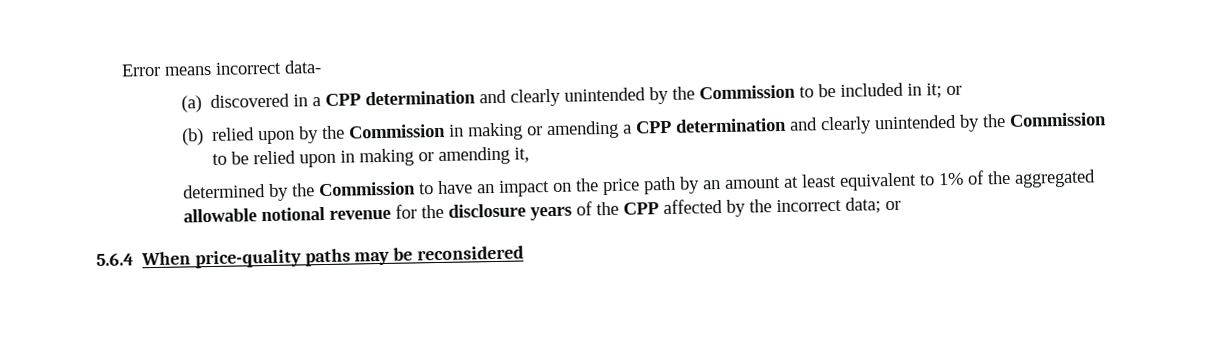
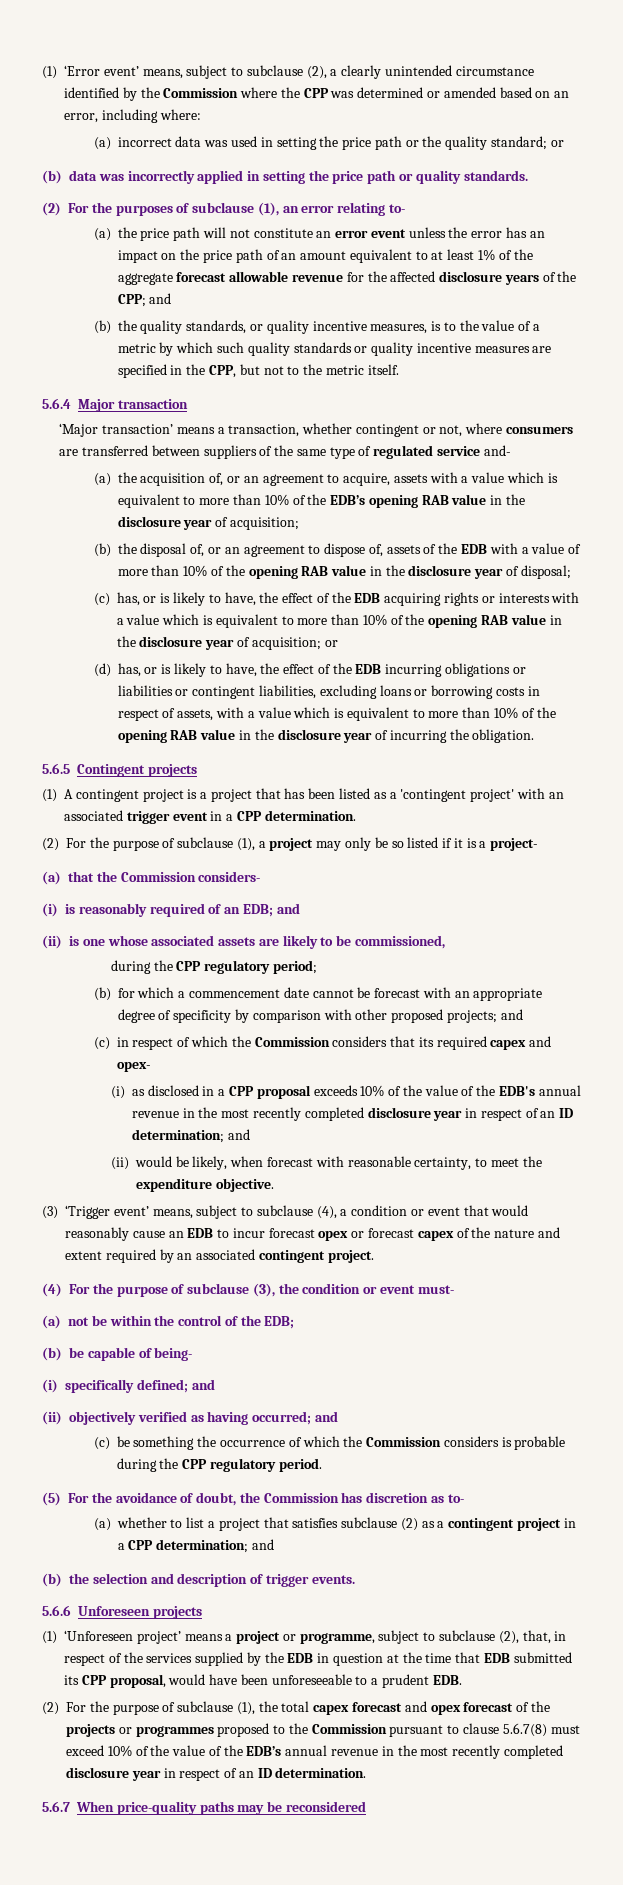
[121,60,323,77] [180,82,962,113] [181,112,1107,146] [211,146,530,168] [182,180,473,201] Error means incorrect data- // (a) discovered in a CPP determination and clearly unintended by the Commission to be included in it; or // (b) relied upon by the Commission in making or amending a CPP determination and clearly unintended by the Commission to be relied upon in making or amending it, // determined by the Commission to have -> [42,65,534,79] [64,87,570,101] [64,109,201,123] [93,136,564,150] [42,170,528,184] [42,202,406,216] [93,227,528,241] (1) ‘Error event’ means, subject to subclause (2), a clearly unintended circumstance identified by the Commission where the CPP was determined or amended based on an error, including where: // (a) incorrect data was used in setting the price path or the quality standard; or // (b) data was incorrectly applied in setting the price path or quality standards. // (2) For the purposes of subclause (1), an error relating to- // (a) the price path will not constitute an error event unless the error has
[678,176,700,194] by -> [266,250,280,260] of
[782,169,1096,191] [182,207,325,223] at least equivalent to 1% of the aggregated allowable notional -> [349,249,533,263] [117,271,289,285] equivalent to at least 1% of the aggregate forecast allowable
(444, 211) none -> [390,271,436,282] affected
[622,197,901,217] [96,252,134,267] CPP affected by the incorrect data; or // 5.6.4 -> [117,293,172,307] [93,320,541,334] [117,342,552,356] [117,364,399,378] [42,398,188,412] [59,423,574,437] [59,445,511,459] [93,472,558,486] [117,494,526,508] [117,516,300,530] [93,543,582,557] [117,565,571,579] [93,592,580,606] [116,614,562,628] [116,636,338,650] [93,663,526,677] [117,685,540,699] [117,707,556,721] [117,729,535,743] [42,763,197,777] [42,788,564,802] [64,810,356,824] [42,837,539,851] [42,871,261,885] [42,903,300,917] [42,935,446,949] [110,960,318,974] [93,987,543,1001] [117,1009,523,1023] [93,1036,552,1050] [116,1062,151,1072] [110,1085,581,1099] [131,1107,574,1121] [131,1129,250,1143] [110,1156,542,1170] [135,1178,274,1192] [42,1205,529,1219] [65,1227,560,1241] [65,1249,374,1263] [42,1283,454,1297] [42,1315,295,1329] [42,1347,193,1361] [42,1379,215,1393] [42,1411,338,1425] [93,1436,566,1450] [116,1458,322,1472] [42,1492,464,1506] [93,1517,576,1531] [117,1539,275,1553] [42,1573,355,1587] [42,1605,202,1619] [42,1630,567,1644] [64,1652,572,1666] [64,1674,462,1688] [42,1701,550,1715] [66,1723,580,1737] [66,1745,563,1759] [66,1767,367,1781] [42,1801,70,1812] CPP; and // (b) the quality standards, or quality incentive measures, is to the value of a metric by which such quality standards or quality incentive measures are specified in the CPP, but not to the metric itself. // 5.6.4 Major transaction // ‘Major transaction’ means a transaction, whether contingent or not, where consumers are transferred between suppliers of the same type of regulated service and- // (a) the acquisition of, or an agreement to acquire, assets with a value which is equivalent to more than 10% of the EDB’s opening RAB value in the disclosure year of acquisition; // (b) the disposal of, or an agreement to dispose of, assets of the EDB with a value of more than 10% of the opening RAB value in the disclosure year of disposal; // (c) has, or is likely to have, the effect of the EDB acquiring rights or interests with a value which is equivalent to more than 10% of the opening RAB value in the disclosure year of acquisition; or // (d) has, or is likely to have, the effect of the EDB incurring obligations or liabilities or contingent liabilities, excluding loans or borrowing costs in respect of assets, with a value which is equivalent to more than 10% of the opening RAB value in the disclosure year of incurring the obligation. // 5.6.5 Contingent projects // (1) A contingent project is a project that has been listed as a 'contingent project' with an associated trigger event in a CPP determination. // (2) For the purpose of subclause (1), a project may only be so listed if it is a project- // (a) that the Commission considers- // (i) is reasonably required of an EDB; and // (ii) is one whose associated assets are likely to be commissioned, // during the CPP regulatory period; // (b) for which a commencement date cannot be forecast with an appropriate degree of specificity by comparison with other proposed projects; and // (c) in respect of which the Commission considers that its required capex and opex- // (i) as disclosed in a CPP proposal exceeds 10% of the value of the EDB's annual revenue in the most recently completed disclosure year in respect of an ID determination; and // (ii) would be likely, when forecast with reasonable certainty, to meet the expenditure objective. // (3) ‘Trigger event’ means, subject to subclause (4), a condition or event that would reasonably cause an EDB to incur forecast opex or forecast capex of the nature and extent required by an associated contingent project. // (4) For the purpose of subclause (3), the condition or event must- // (a) not be within the control of the EDB; // (b) be capable of being- // (i) specifically defined; and // (ii) objectively verified as having occurred; and // (c) be something the occurrence of which the Commission considers is probable during the CPP regulatory period. // (5) For the avoidance of doubt, the Commission has discretion as to- // (a) whether to list a project that satisfies subclause (2) as a contingent project in a CPP determination; and // (b) the selection and description of trigger events. // 5.6.6 Unforeseen projects // (1) ‘Unforeseen project’ means a project or programme, subject to subclause (2), that, in respect of the services supplied by the EDB in question at the time that EDB submitted its CPP proposal, would have been unforeseeable to a prudent EDB. // (2) For the purpose of subclause (1), the total capex forecast and opex forecast of the projects or programmes proposed to the Commission pursuant to clause 5.6.7(8) must exceed 10% of the value of the EDB’s annual revenue in the most recently completed disclosure year in respect of an ID determination. // 5.6.7

